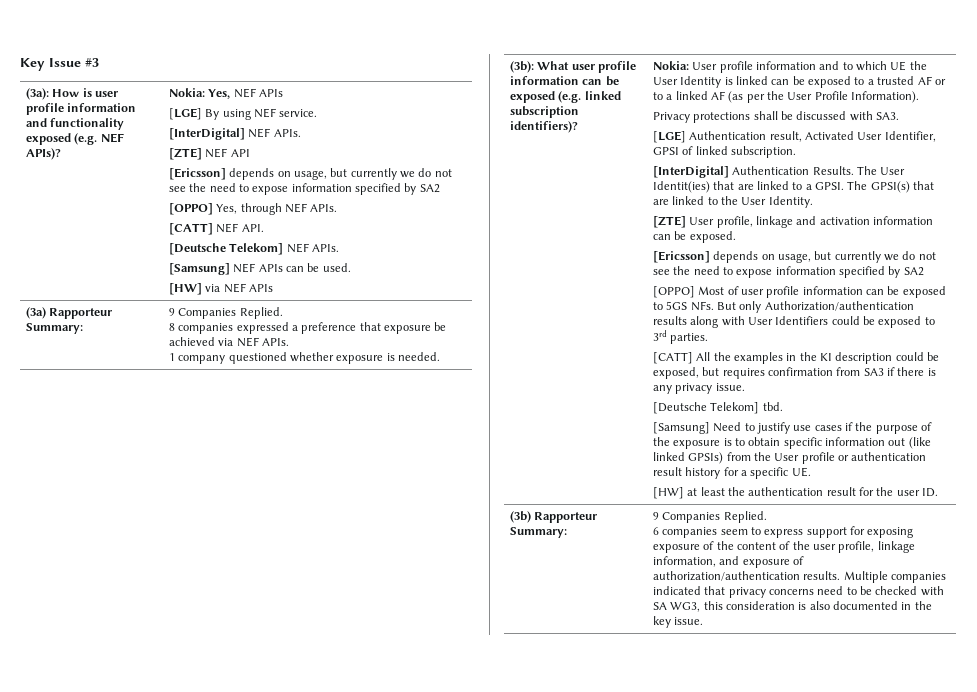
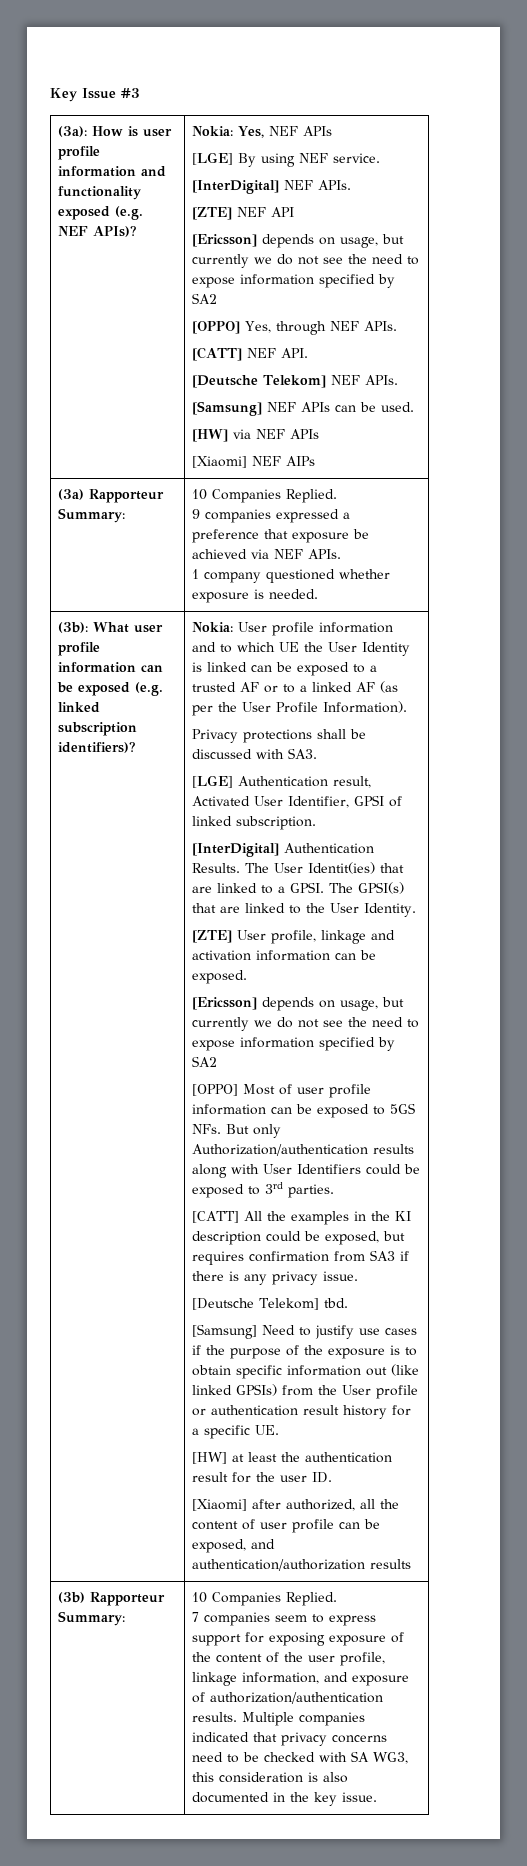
(273, 288) none -> [192,456,316,468] // [Xiaomi] NEF AIPs
[168,307,283,319] [168,323,175,331] 9 Companies Replied. // 8 -> [192,489,338,503] [192,509,201,519] 10 Companies Replied. // 9
(939, 492) none -> [192,1499,400,1511] [192,1519,381,1533] [192,1539,276,1553] [192,1559,412,1571] // [Xiaomi] after authorized, all the content of user profile can be exposed, and authentication/authorization results
[652,511,767,523] [652,527,659,535] 9 Companies Replied. // 6 -> [192,1592,338,1606] [192,1612,200,1622] 10 Companies Replied. // 7

